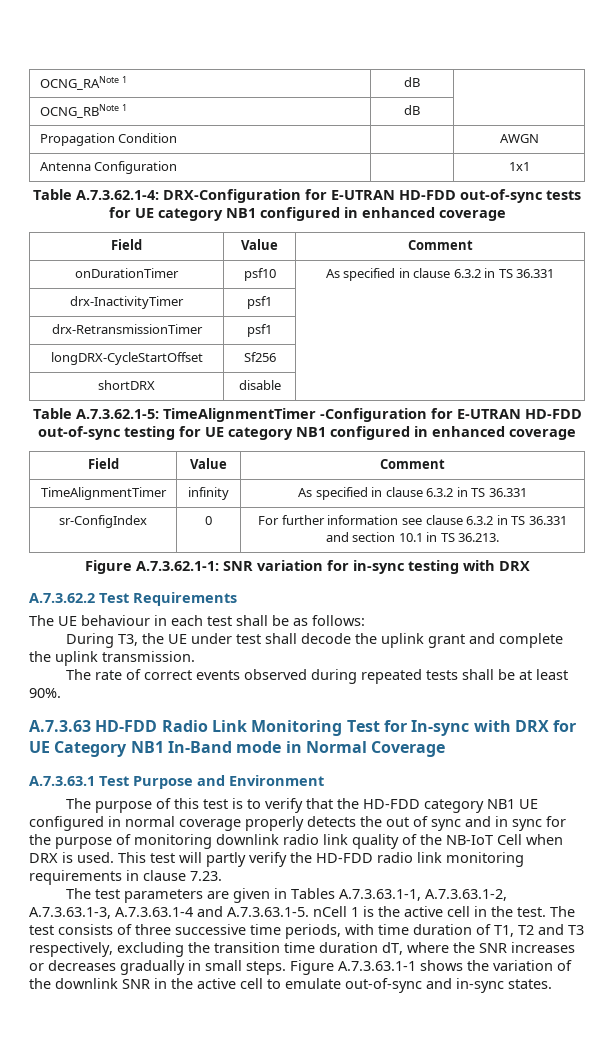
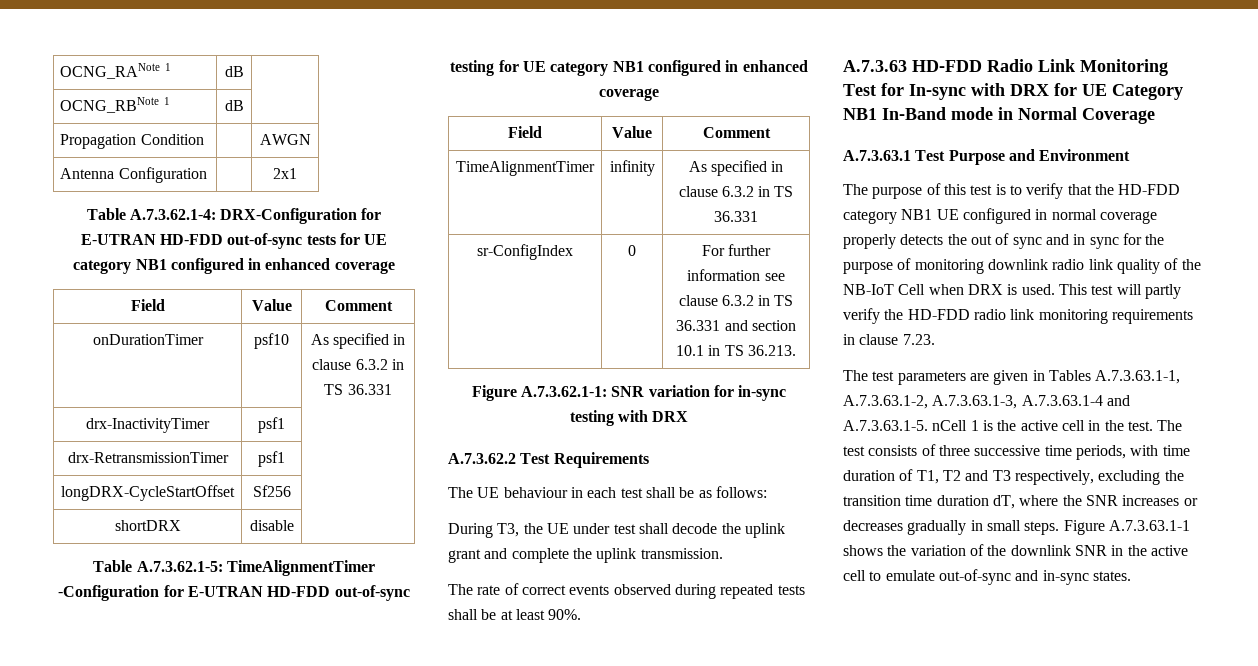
[508,162,530,171] 1x1 -> [273,168,297,179] 2x1

